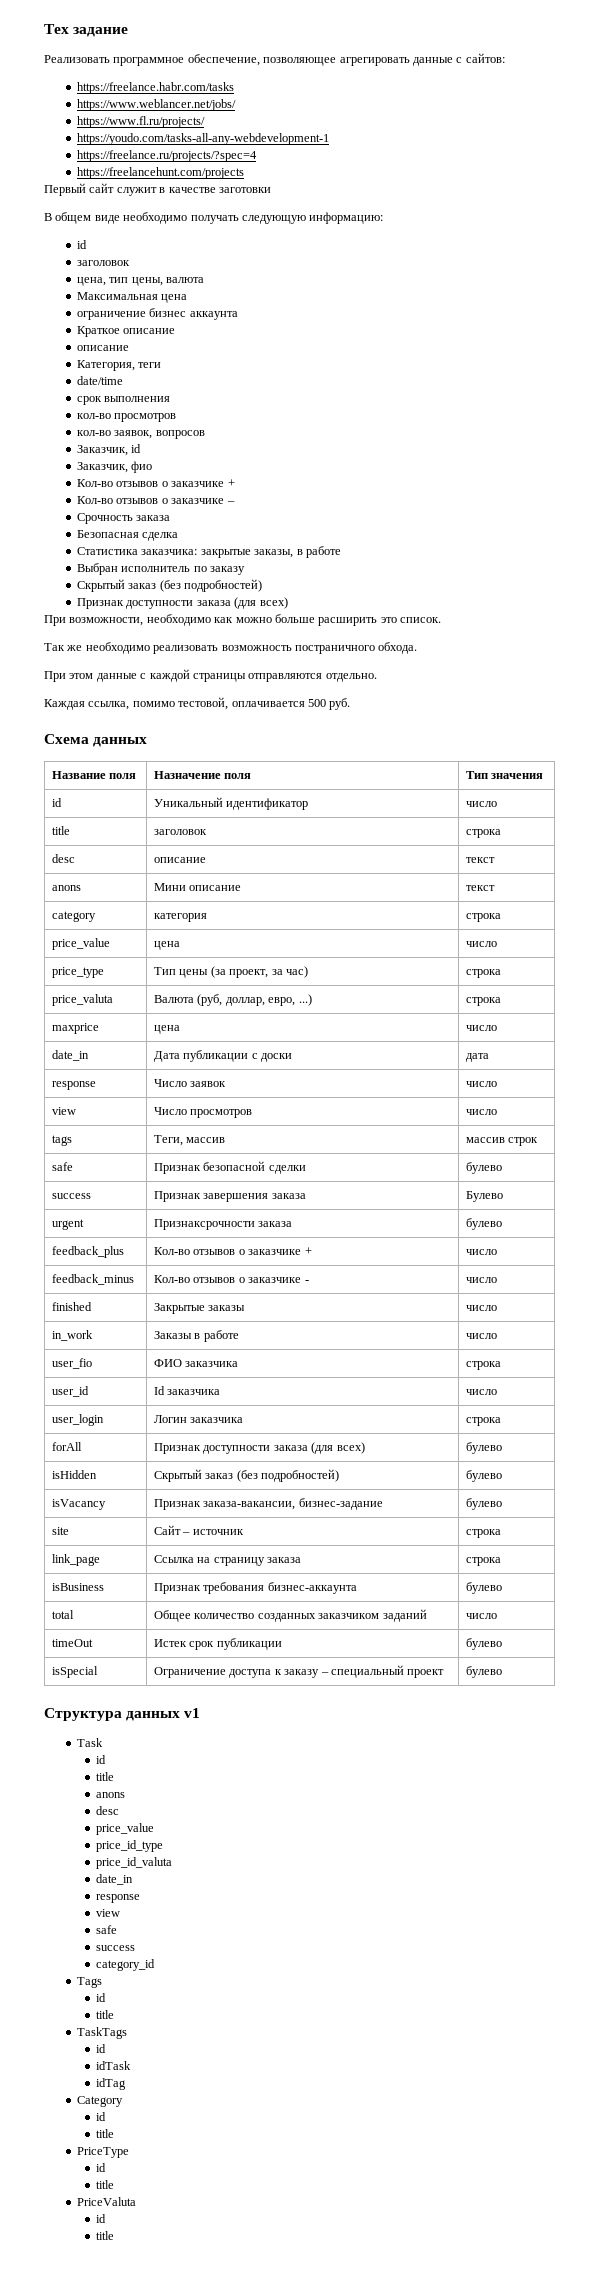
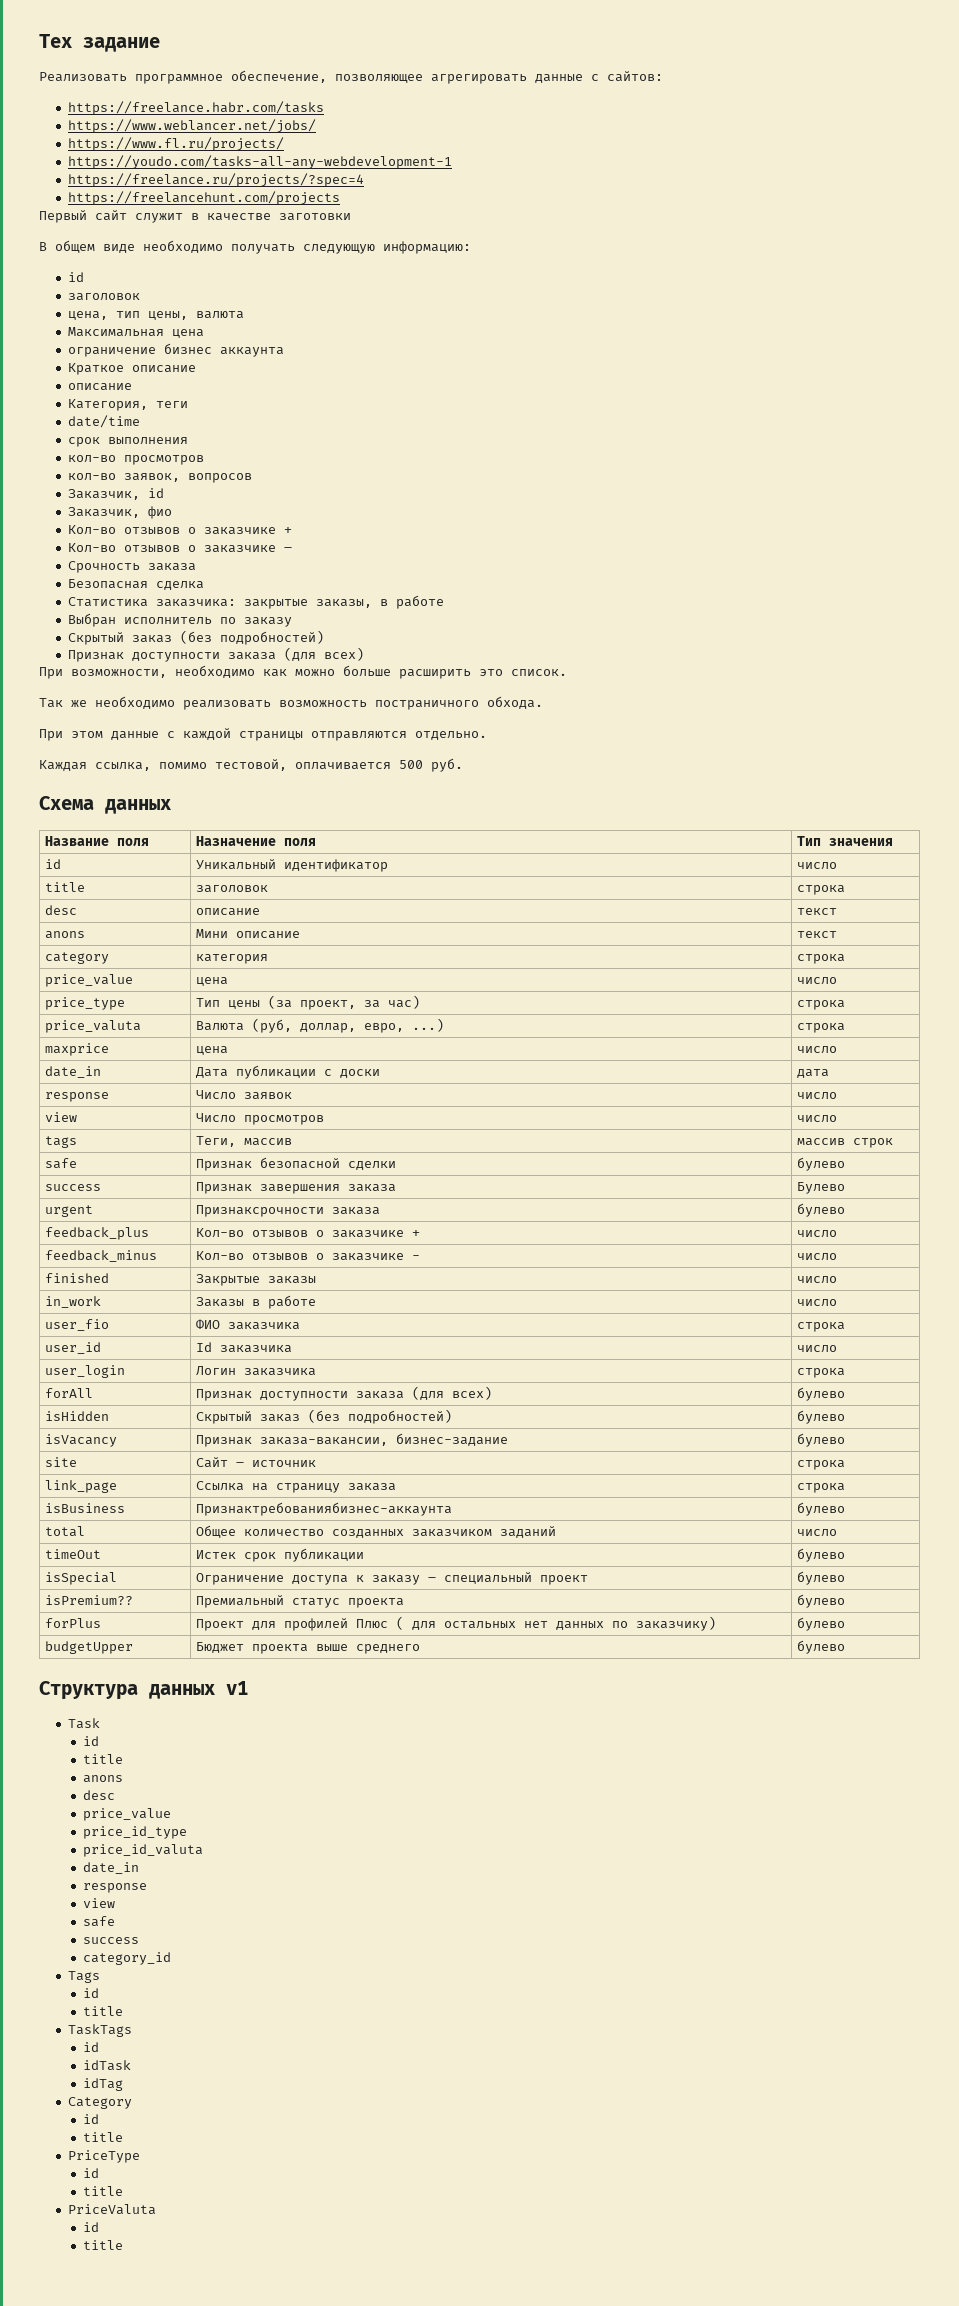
[154,1582,357,1594] Признак требования бизнес-аккаунта -> [196,1502,453,1516] Признактребованиябизнес-аккаунта
(503, 1672) none -> [45,1595,134,1605] [196,1595,405,1608] [797,1594,846,1608] [45,1618,102,1628] [196,1616,717,1631] [797,1617,846,1631] [45,1641,134,1654] [196,1642,421,1654] [797,1640,846,1654] // isPremium?? | Премиальный статус проекта | булево // forPlus | Проект для профилей Плюс ( для остальных нет данных по заказчику) | булево // budgetUpper | Бюджет проекта выше среднего | булево

